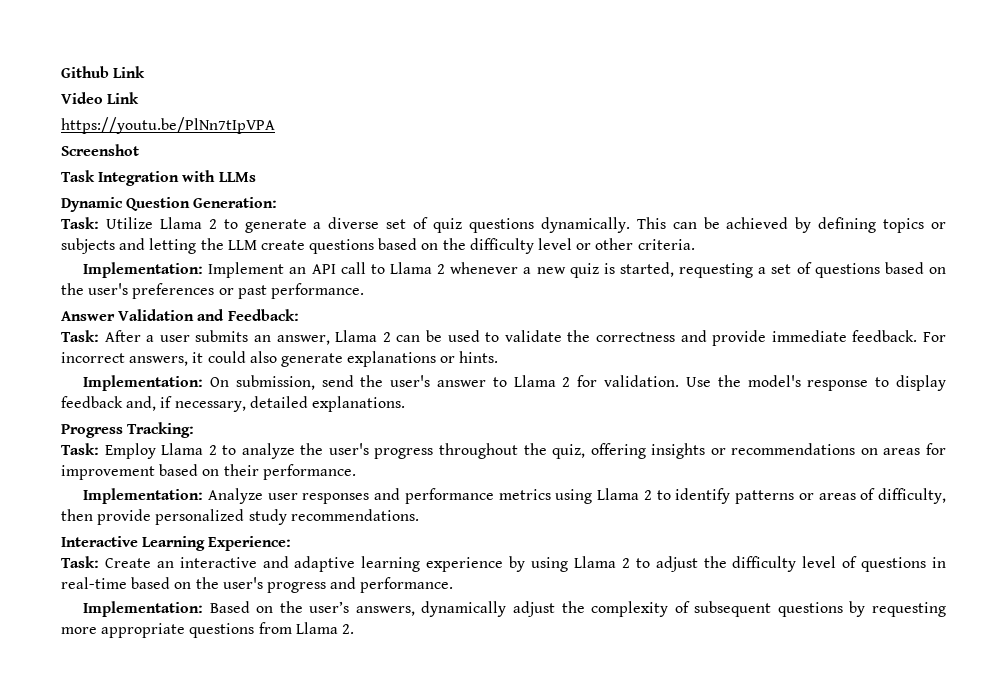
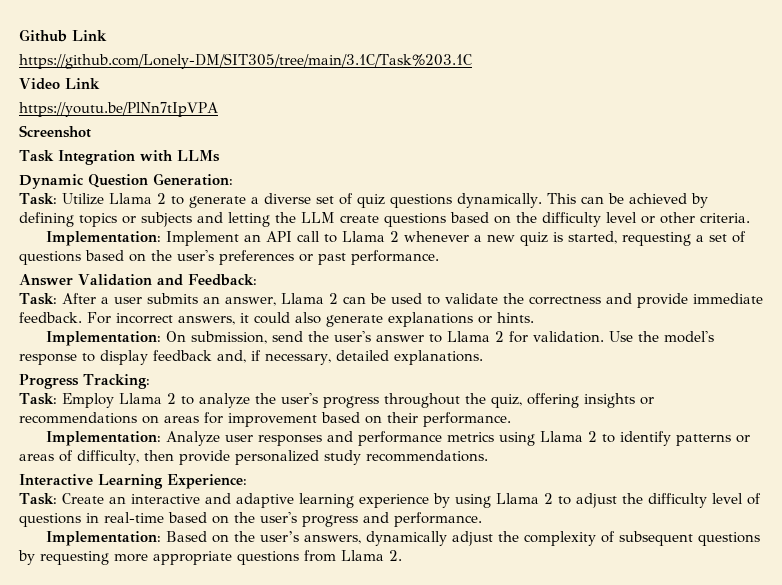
(146, 72) none -> [19,53,472,69] // https://github.com/Lonely-DM/SIT305/tree/main/3.1C/Task%203.1C

